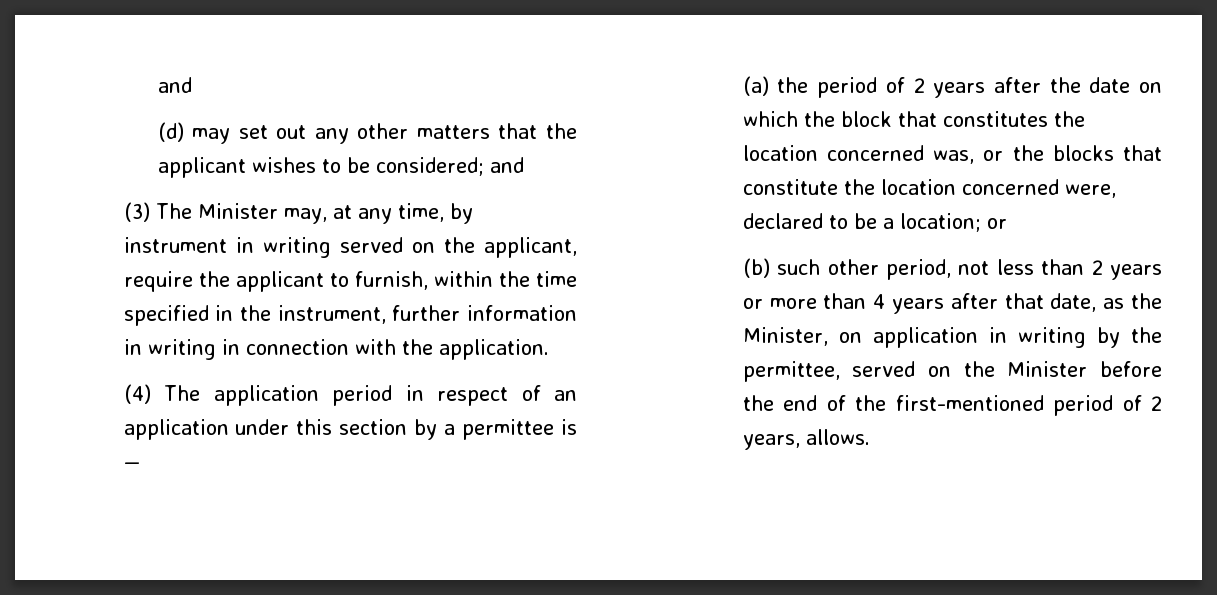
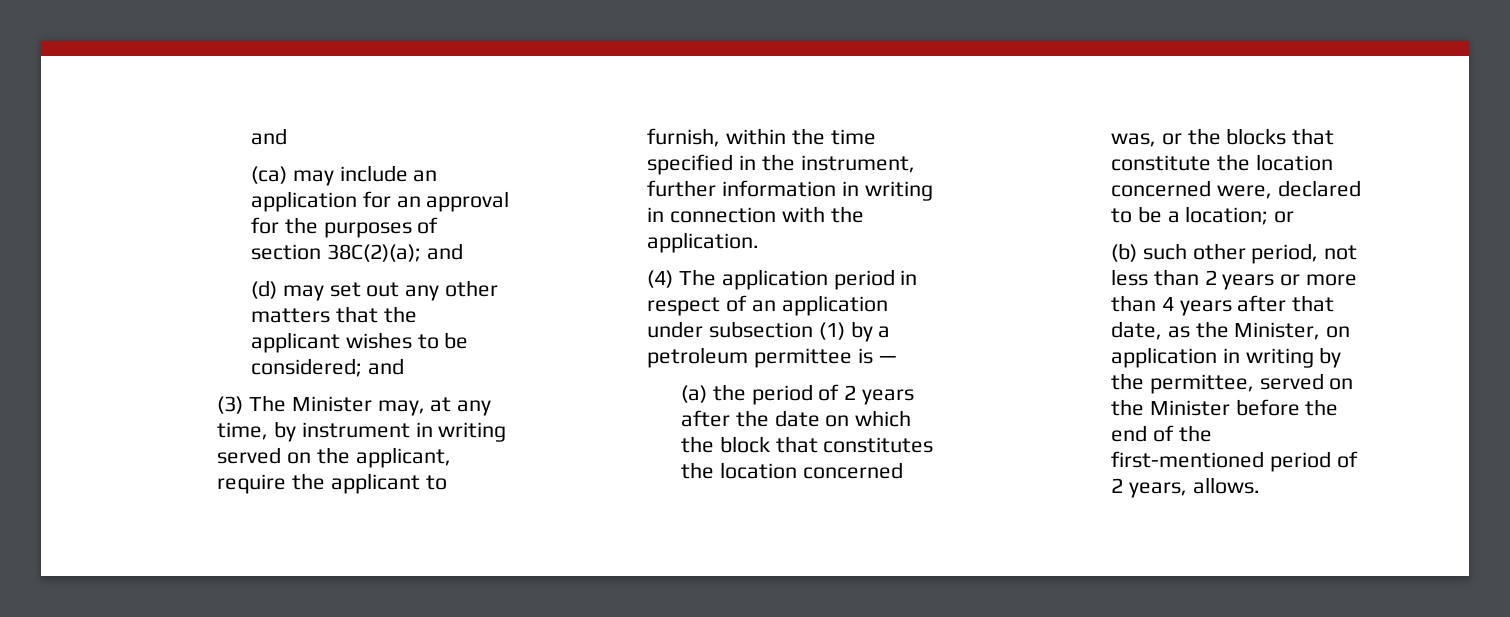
[157,77,192,93] and -> [251,128,287,145] [251,165,438,186] [251,191,510,212] [251,217,439,238] [251,243,463,262] and // (ca) may include an application for an approval for the purposes of section 38C(2)(a); and
[296,419,408,435] this section -> [708,321,845,340] subsection (1)
(456, 429) none -> [647,347,749,368] petroleum

